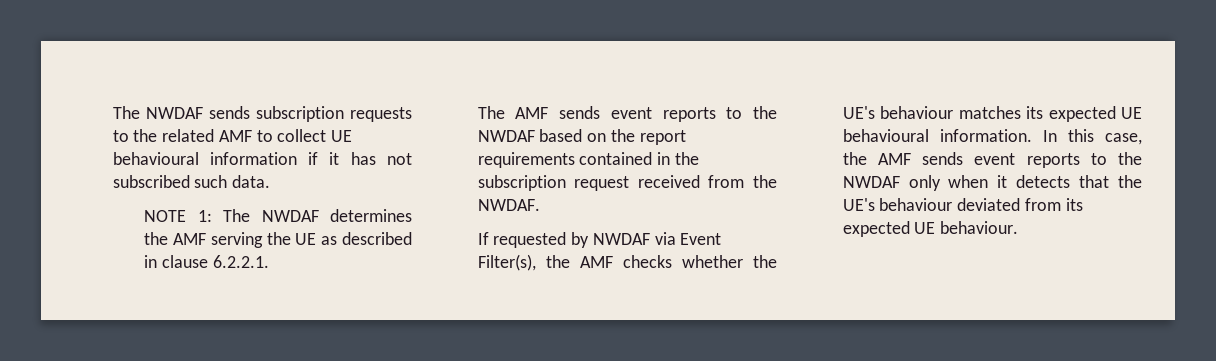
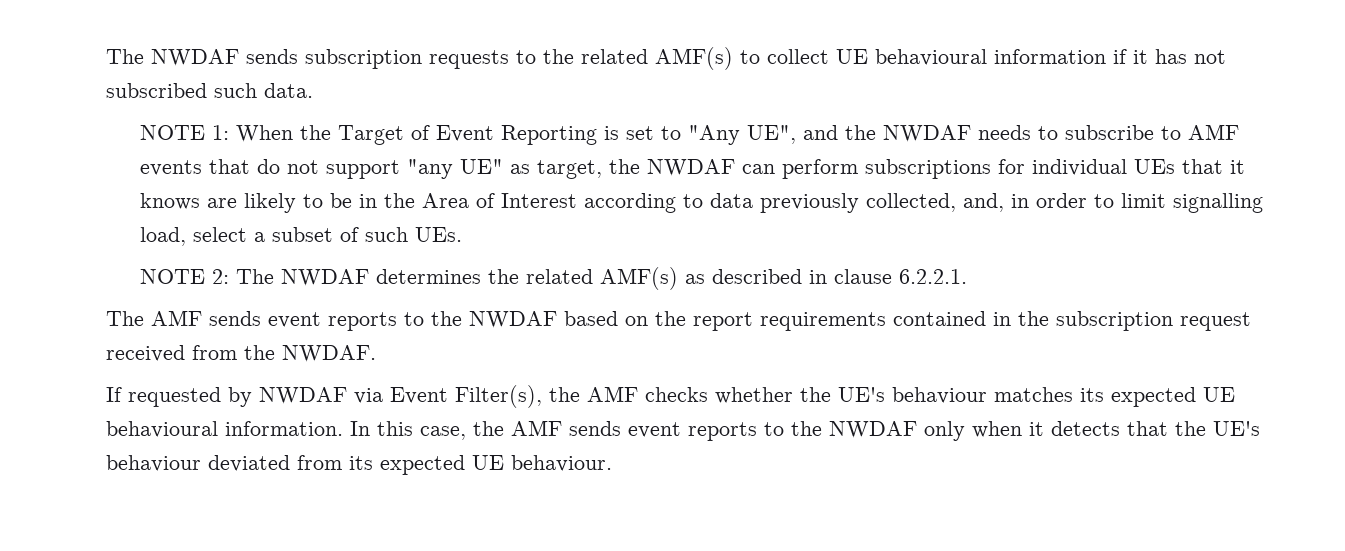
[218,130,252,142] AMF -> [654,47,733,70] AMF(s)
[223,209,412,222] [144,232,317,248] The NWDAF determines the AMF serving the UE -> [236,124,1240,145] [140,159,1246,179] [140,193,1264,213] [140,227,463,246] [140,267,679,290] When the Target of Event Reporting is set to "Any UE", and the NWDAF needs to subscribe to AMF events that do not support "any UE" as target, the NWDAF can perform subscriptions for individual UEs that it knows are likely to be in the Area of Interest according to data previously collected, and, in order to limit signalling load, select a subset of such UEs. // NOTE 2: The NWDAF determines the related AMF(s)

